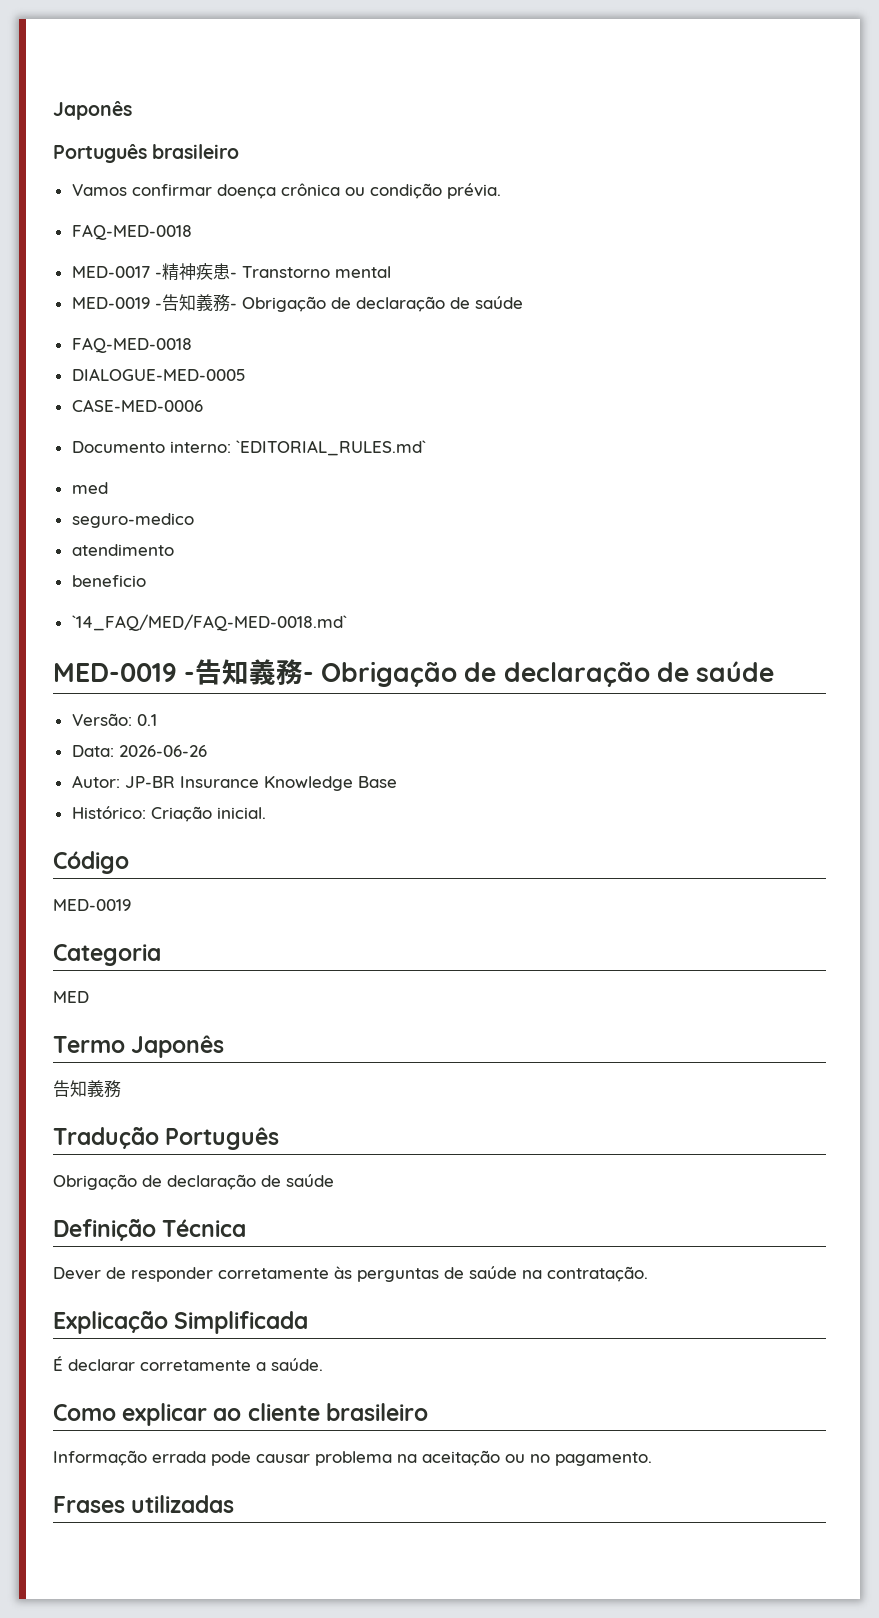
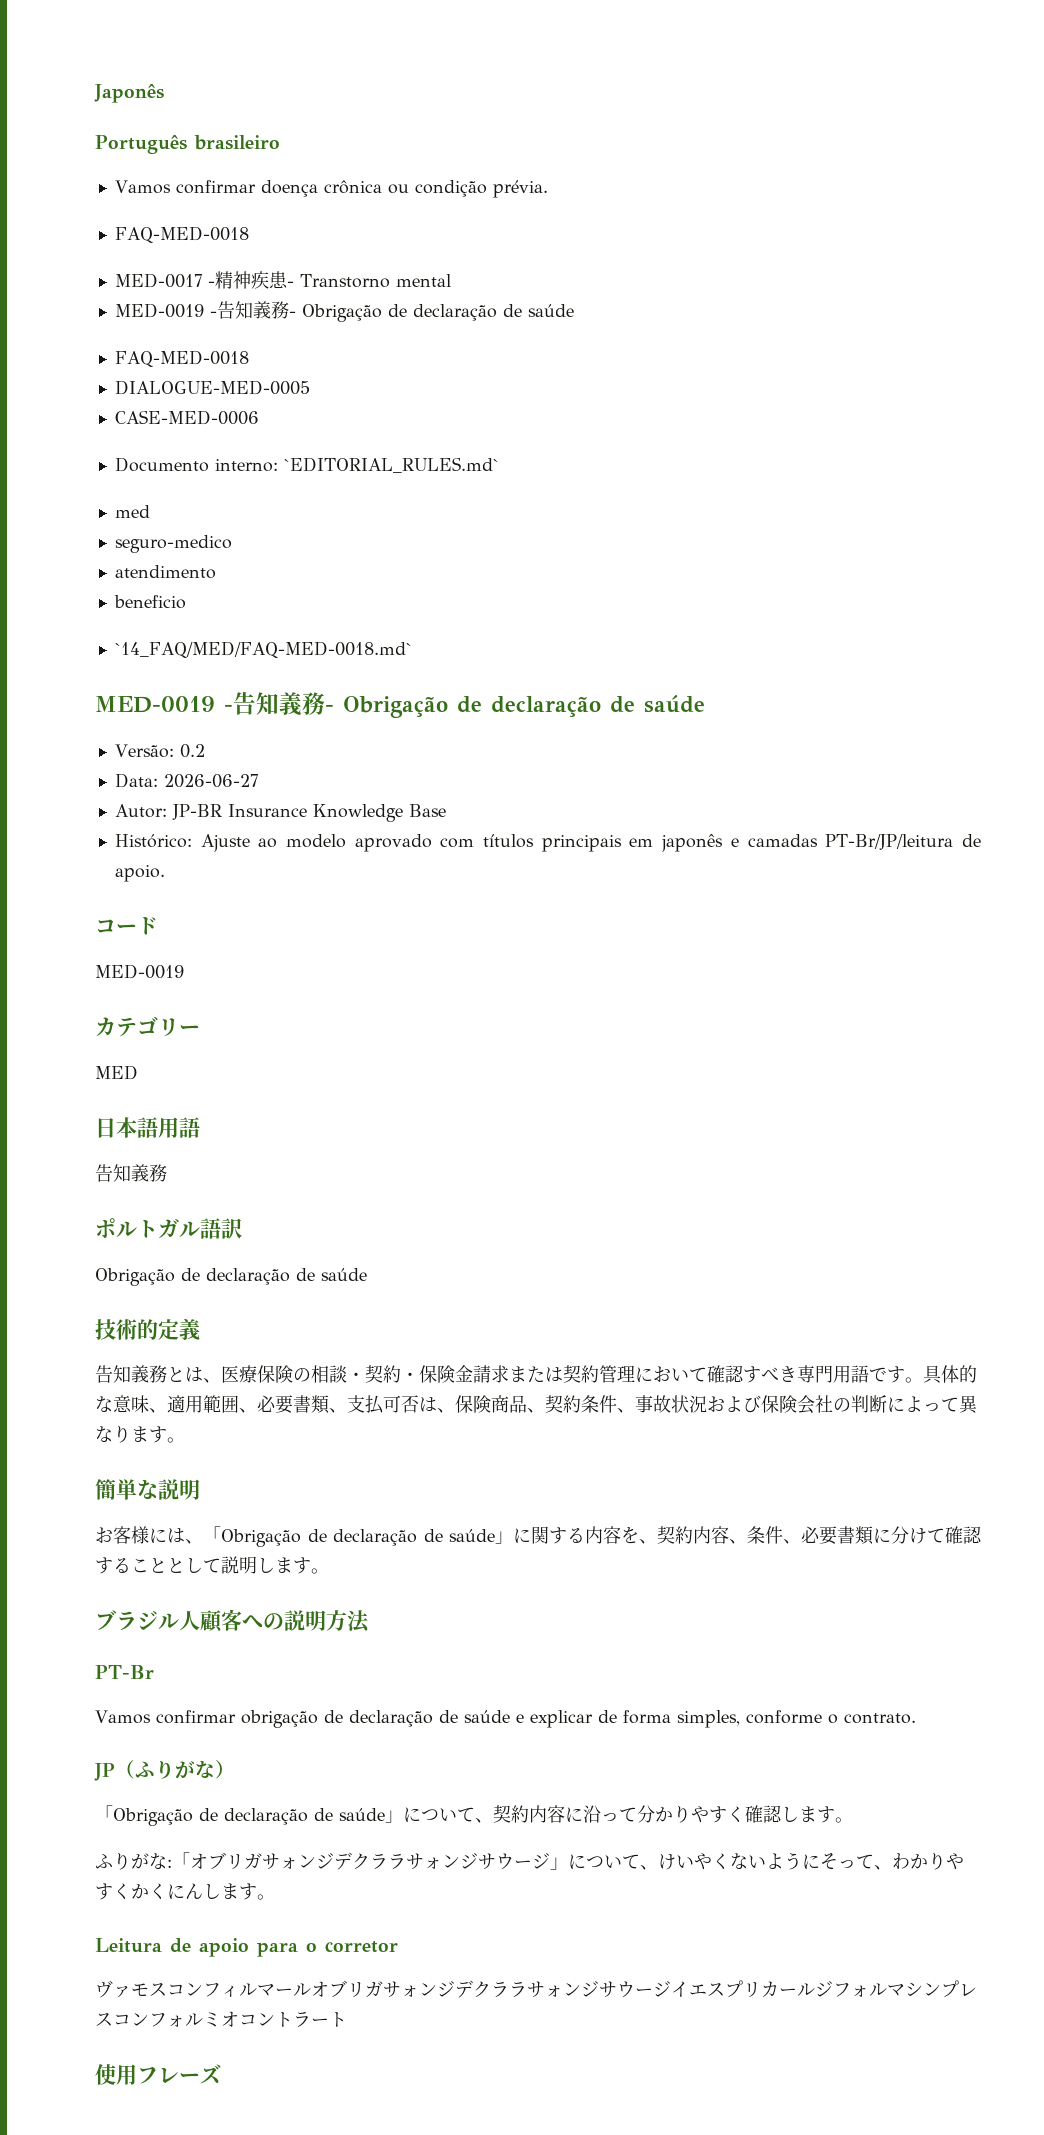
[136,714,157,726] 0.1 -> [179,744,205,758] 0.2
[118,745,207,757] 2026-06-26 -> [163,774,258,788] 2026-06-27
[150,806,266,822] [53,851,129,874] Criação inicial. // Código -> [200,834,982,852] [114,865,165,882] [95,917,158,935] Ajuste ao modelo aprovado com títulos principais em japonês e camadas PT-Br/JP/leitura de apoio. // コード
[53,944,161,966] Categoria -> [95,1016,200,1037] カテゴリー
[53,1035,225,1058] Termo Japonês -> [95,1117,200,1138] 日本語用語
[53,1127,280,1150] [53,1174,334,1190] [53,1219,247,1241] [53,1266,648,1282] [53,1311,309,1334] [53,1356,323,1371] [53,1403,428,1426] [53,1450,652,1466] [53,1495,235,1513] Tradução Português // Obrigação de declaração de saúde // Definição Técnica // Dever de responder corretamente às perguntas de saúde na contratação. // Explicação Simplificada // É declarar corretamente a saúde. // Como explicar ao cliente brasileiro // Informação errada pode causar problema na aceitação ou no pagamento. // Frases utilizadas -> [95,1218,242,1239] [95,1268,367,1286] [95,1318,200,1340] [95,1365,977,1384] [95,1395,978,1414] [95,1425,185,1443] [95,1479,200,1500] [95,1526,982,1547] [95,1556,329,1574] [95,1609,370,1633] [95,1665,154,1679] [95,1710,916,1728] [94,1760,235,1781] [95,1805,853,1826] [95,1852,964,1870] [95,1883,275,1900] [95,1938,398,1957] [95,1980,977,1998] [95,2011,347,2028] [95,2064,221,2085] ポルトガル語訳 // Obrigação de declaração de saúde // 技術的定義 // 告知義務とは、医療保険の相談・契約・保険金請求または契約管理において確認すべき専門用語です。具体的な意味、適用範囲、必要書類、支払可否は、保険商品、契約条件、事故状況および保険会社の判断によって異なります。 // 簡単な説明 // お客様には、「Obrigação de declaração de saúde」に関する内容を、契約内容、条件、必要書類に分けて確認することとして説明します。 // ブラジル人顧客への説明方法 // PT-Br // Vamos confirmar obrigação de declaração de saúde e explicar de forma simples, conforme o contrato. // JP（ふりがな） // 「Obrigação de declaração de saúde」について、契約内容に沿って分かりやすく確認します。 // ふりがな:「オブリガサォンジデクララサォンジサウージ」について、けいやくないようにそって、わかりやすくかくにんします。 // Leitura de apoio para o corretor // ヴァモスコンフィルマールオブリガサォンジデクララサォンジサウージイエスプリカールジフォルマシンプレスコンフォルミオコントラート // 使用フレーズ

